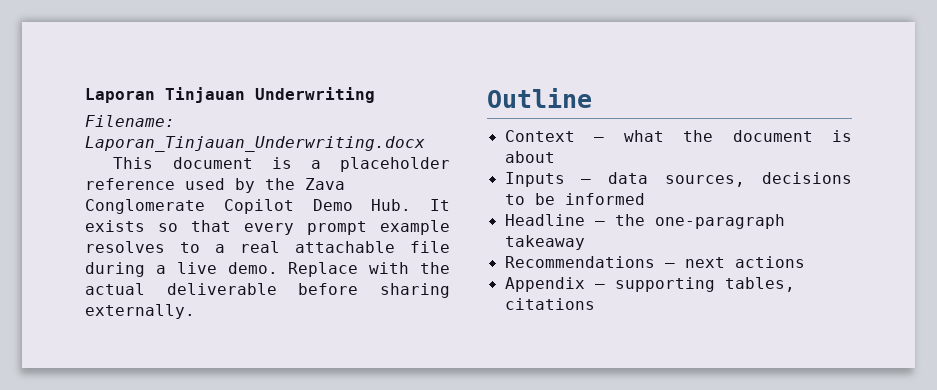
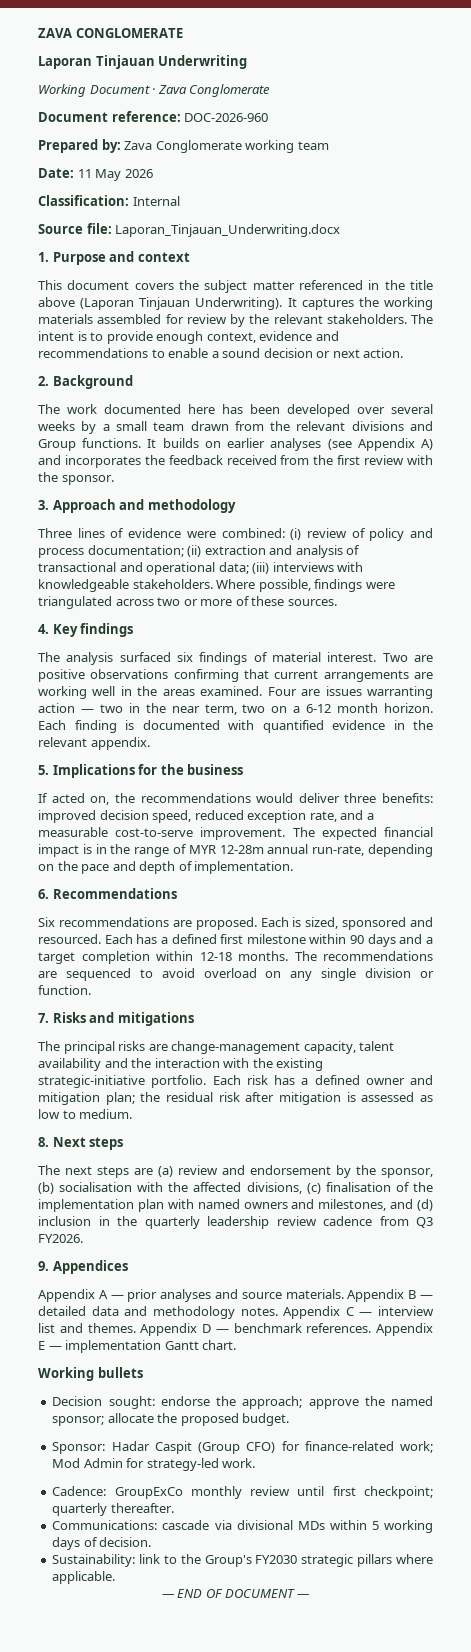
(85, 95) none -> [38,28,183,38] ZAVA CONGLOMERATE //
[85,115,175,127] [85,136,425,152] [113,157,450,172] [85,178,345,193] [85,199,450,214] [85,220,450,235] [85,241,450,253] [85,262,450,277] [85,283,450,298] [85,304,195,319] [487,88,592,108] [504,130,852,142] [504,151,555,163] [504,172,852,187] [504,193,645,205] [504,214,785,229] [504,235,585,250] [504,256,805,268] [504,277,795,292] [504,298,595,310] Filename: Laporan_Tinjauan_Underwriting.docx // This document is a placeholder reference used by the Zava Conglomerate Copilot Demo Hub. It exists so that every prompt example resolves to a real attachable file during a live demo. Replace with the actual deliverable before sharing externally. // Outline // Context — what the document is about // Inputs — data sources, decisions to be informed // Headline — the one-paragraph takeaway // Recommendations — next actions // Appendix — supporting tables, citations -> [38,84,271,97] [38,111,269,122] [38,139,329,153] [38,168,153,181] [38,195,180,206] [38,223,341,237] [38,251,190,265] [38,280,433,293] [38,297,434,310] [38,314,433,327] [38,331,339,344] [38,348,404,358] [38,375,133,389] [38,404,433,417] [38,421,434,434] [38,438,434,451] [38,455,434,468] [38,472,114,485] [38,499,236,513] [38,528,433,541] [38,545,361,558] [38,562,364,575] [38,579,395,592] [38,596,337,609] [38,623,134,637] [38,652,433,665] [38,669,433,682] [38,686,433,699] [38,703,434,715] [38,720,433,733] [38,737,150,750] [38,764,244,778] [38,793,433,805] [38,810,374,823] [38,827,433,840] [38,844,434,857] [38,861,294,874] [38,888,177,899] [38,917,433,930] [38,934,433,947] [38,951,433,964] [38,968,434,981] [38,985,91,995] [38,1012,194,1026] [38,1041,395,1054] [38,1058,324,1071] [38,1075,433,1088] [38,1092,433,1105] [38,1109,133,1119] [38,1137,124,1150] [38,1165,433,1178] [38,1182,433,1194] [38,1199,433,1212] [38,1216,433,1229] [38,1234,83,1243] [38,1260,128,1274] [38,1289,434,1302] [38,1306,434,1319] [38,1323,433,1336] [38,1340,237,1353] [38,1367,143,1381] [52,1396,433,1409] [52,1413,290,1426] [52,1441,433,1454] [52,1458,256,1471] [52,1486,433,1499] [52,1503,174,1516] [52,1520,434,1533] [52,1537,152,1550] [52,1554,433,1567] [52,1571,116,1584] [161,1589,311,1598] Working Document · Zava Conglomerate // Document reference: DOC-2026-960 // Prepared by: Zava Conglomerate working team // Date: 11 May 2026 // Classification: Internal // Source file: Laporan_Tinjauan_Underwriting.docx // 1. Purpose and context // This document covers the subject matter referenced in the title above (Laporan Tinjauan Underwriting). It captures the working materials assembled for review by the relevant stakeholders. The intent is to provide enough context, evidence and recommendations to enable a sound decision or next action. // 2. Background // The work documented here has been developed over several weeks by a small team drawn from the relevant divisions and Group functions. It builds on earlier analyses (see Appendix A) and incorporates the feedback received from the first review with the sponsor. // 3. Approach and methodology // Three lines of evidence were combined: (i) review of policy and process documentation; (ii) extraction and analysis of transactional and operational data; (iii) interviews with knowledgeable stakeholders. Where possible, findings were triangulated across two or more of these sources. // 4. Key findings // The analysis surfaced six findings of material interest. Two are positive observations confirming that current arrangements are working well in the areas examined. Four are issues warranting action — two in the near term, two on a 6-12 month horizon. Each finding is documented with quantified evidence in the relevant appendix. // 5. Implications for the business // If acted on, the recommendations would deliver three benefits: improved decision speed, reduced exception rate, and a measurable cost-to-serve improvement. The expected financial impact is in the range of MYR 12-28m annual run-rate, depending on the pace and depth of implementation. // 6. Recommendations // Six recommendations are proposed. Each is sized, sponsored and resourced. Each has a defined first milestone within 90 days and a target completion within 12-18 months. The recommendations are sequenced to avoid overload on any single division or function. // 7. Risks and mitigations // The principal risks are change-management capacity, talent availability and the interaction with the existing strategic-initiative portfolio. Each risk has a defined owner and mitigation plan; the residual risk after mitigation is assessed as low to medium. // 8. Next steps // The next steps are (a) review and endorsement by the sponsor, (b) socialisation with the affected divisions, (c) finalisation of the implementation plan with named owners and milestones, and (d) inclusion in the quarterly leadership review cadence from Q3 FY2026. // 9. Appendices // Appendix A — prior analyses and source materials. Appendix B — detailed data and methodology notes. Appendix C — interview list and themes. Appendix D — benchmark references. Appendix E — implementation Gantt chart. // Working bullets // Decision sought: endorse the approach; approve the named sponsor; allocate the proposed budget. // Sponsor: Hadar Caspit (Group CFO) for finance-related work; Mod Admin for strategy-led work. // Cadence: GroupExCo monthly review until first checkpoint; quarterly thereafter. // Communications: cascade via divisional MDs within 5 working days of decision. // Sustainability: link to the Group's FY2030 strategic pillars where applicable. // — END OF DOCUMENT —

